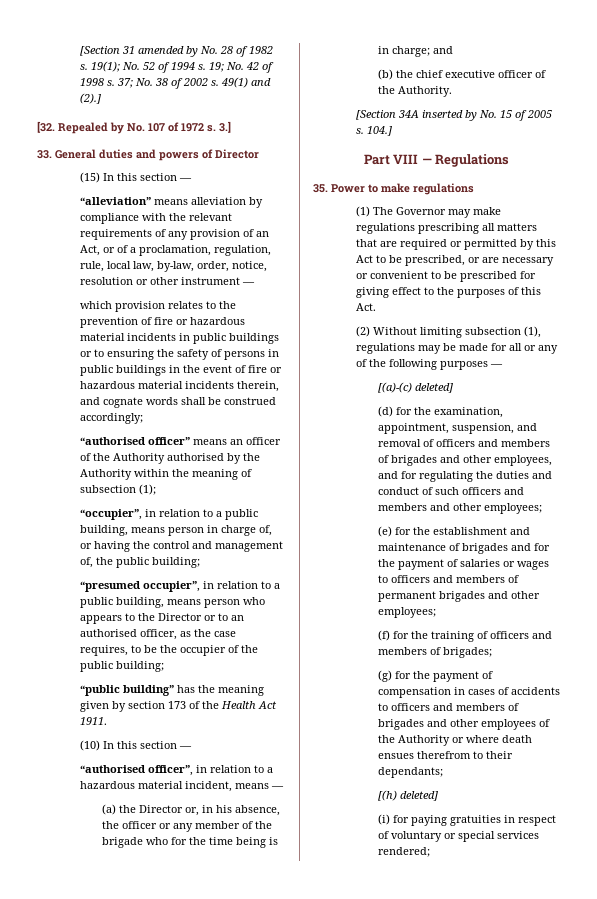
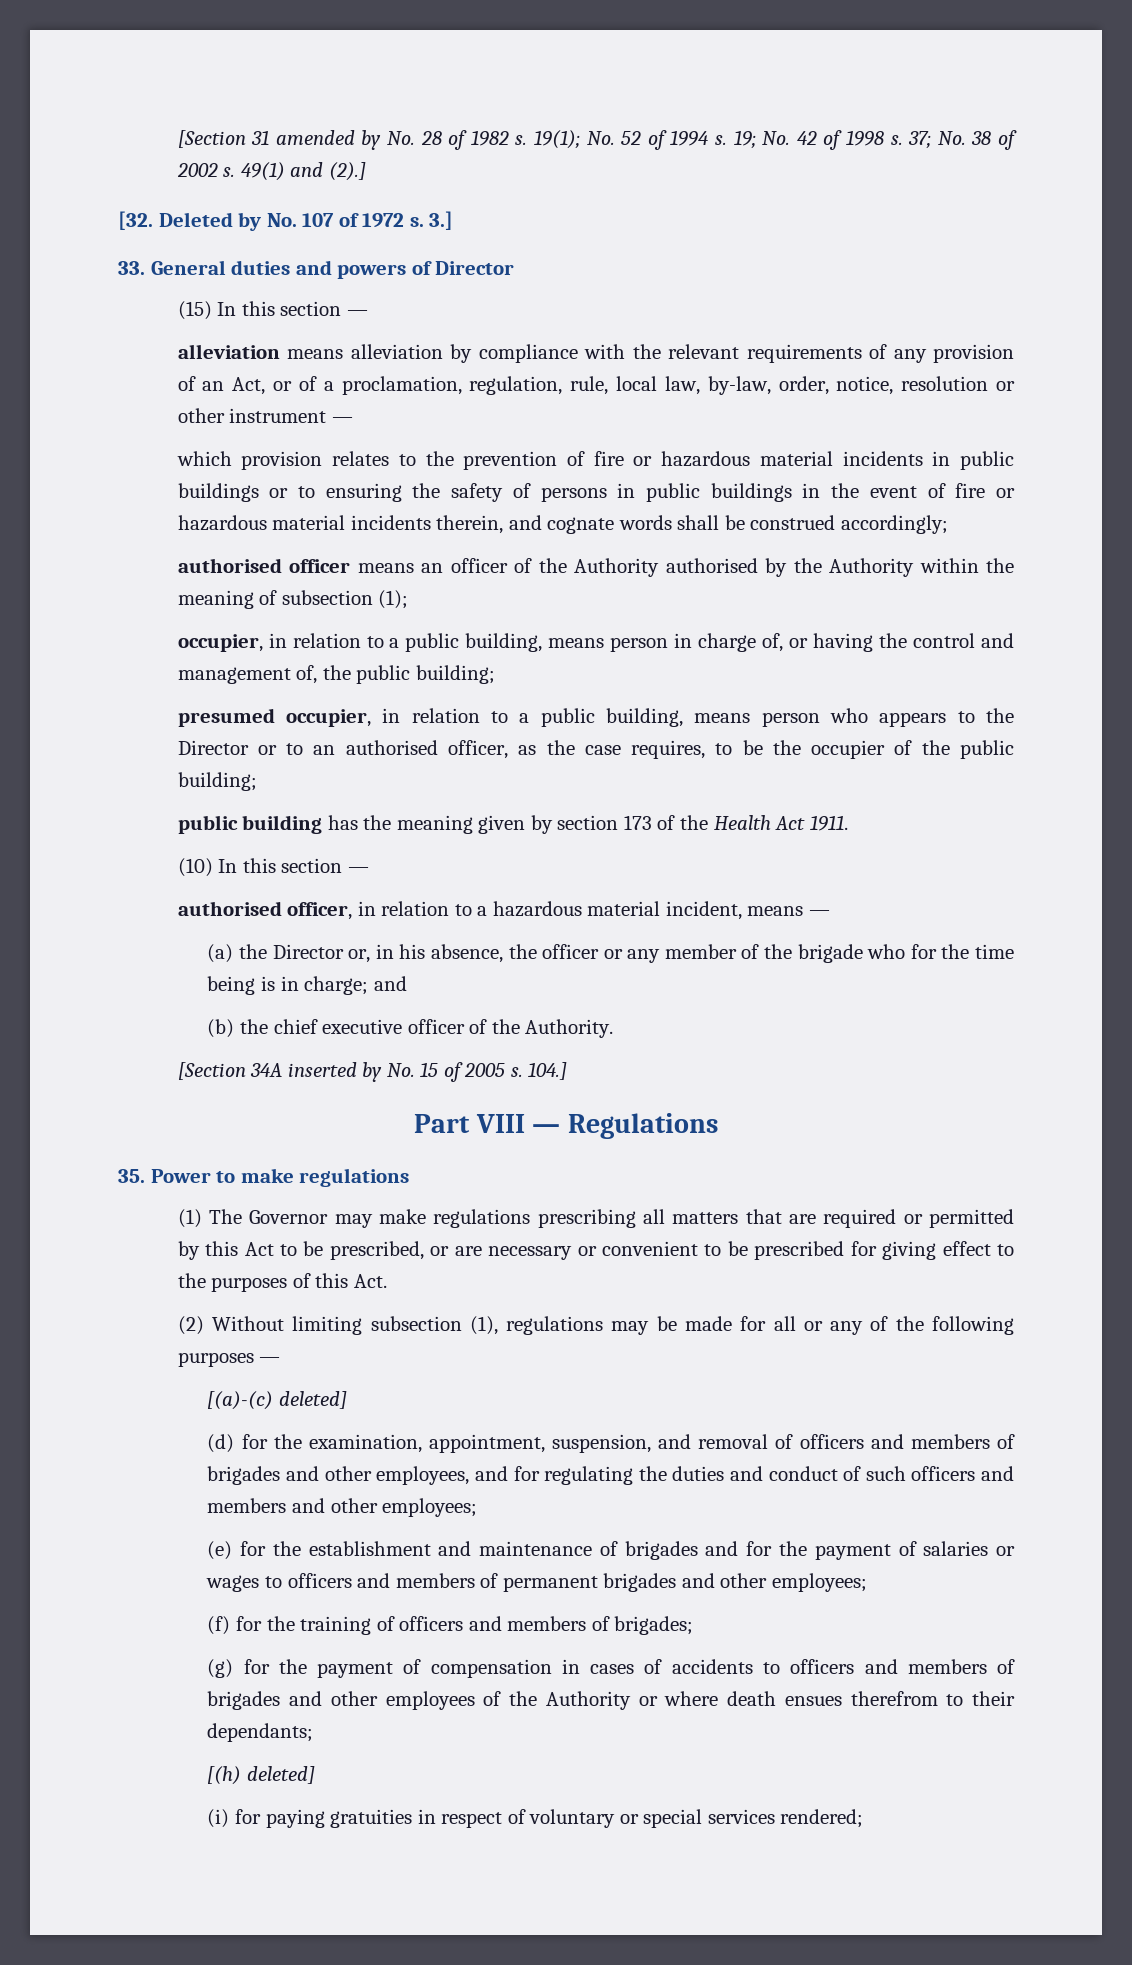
[58,122,108,134] Repealed -> [158,212,233,227] Deleted
[80,197,152,205] “alleviation” -> [177,344,280,359] alleviation
[80,437,191,445] “authorised officer” -> [177,558,351,573] authorised officer
[80,509,143,520] “occupier”, -> [177,634,263,652] occupier,
[80,581,201,592] “presumed occupier”, -> [177,708,371,727] presumed occupier,
[80,685,175,696] “public building” -> [177,815,323,834] public building
[80,765,194,776] “authorised officer”, -> [177,901,353,920] authorised officer,

